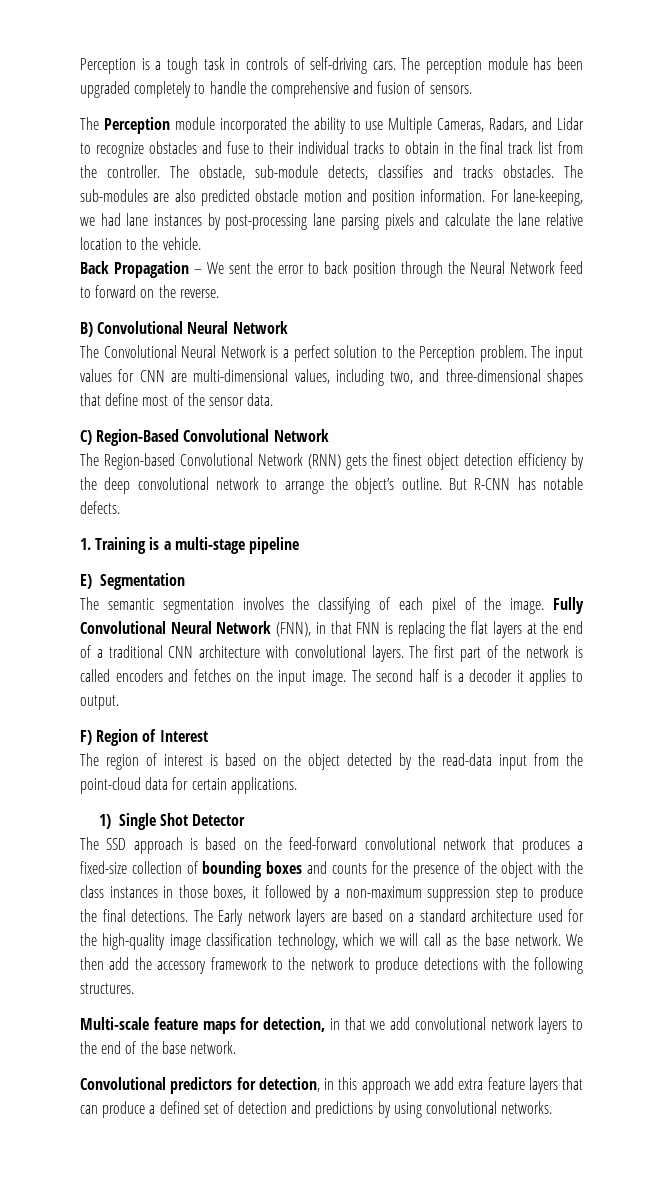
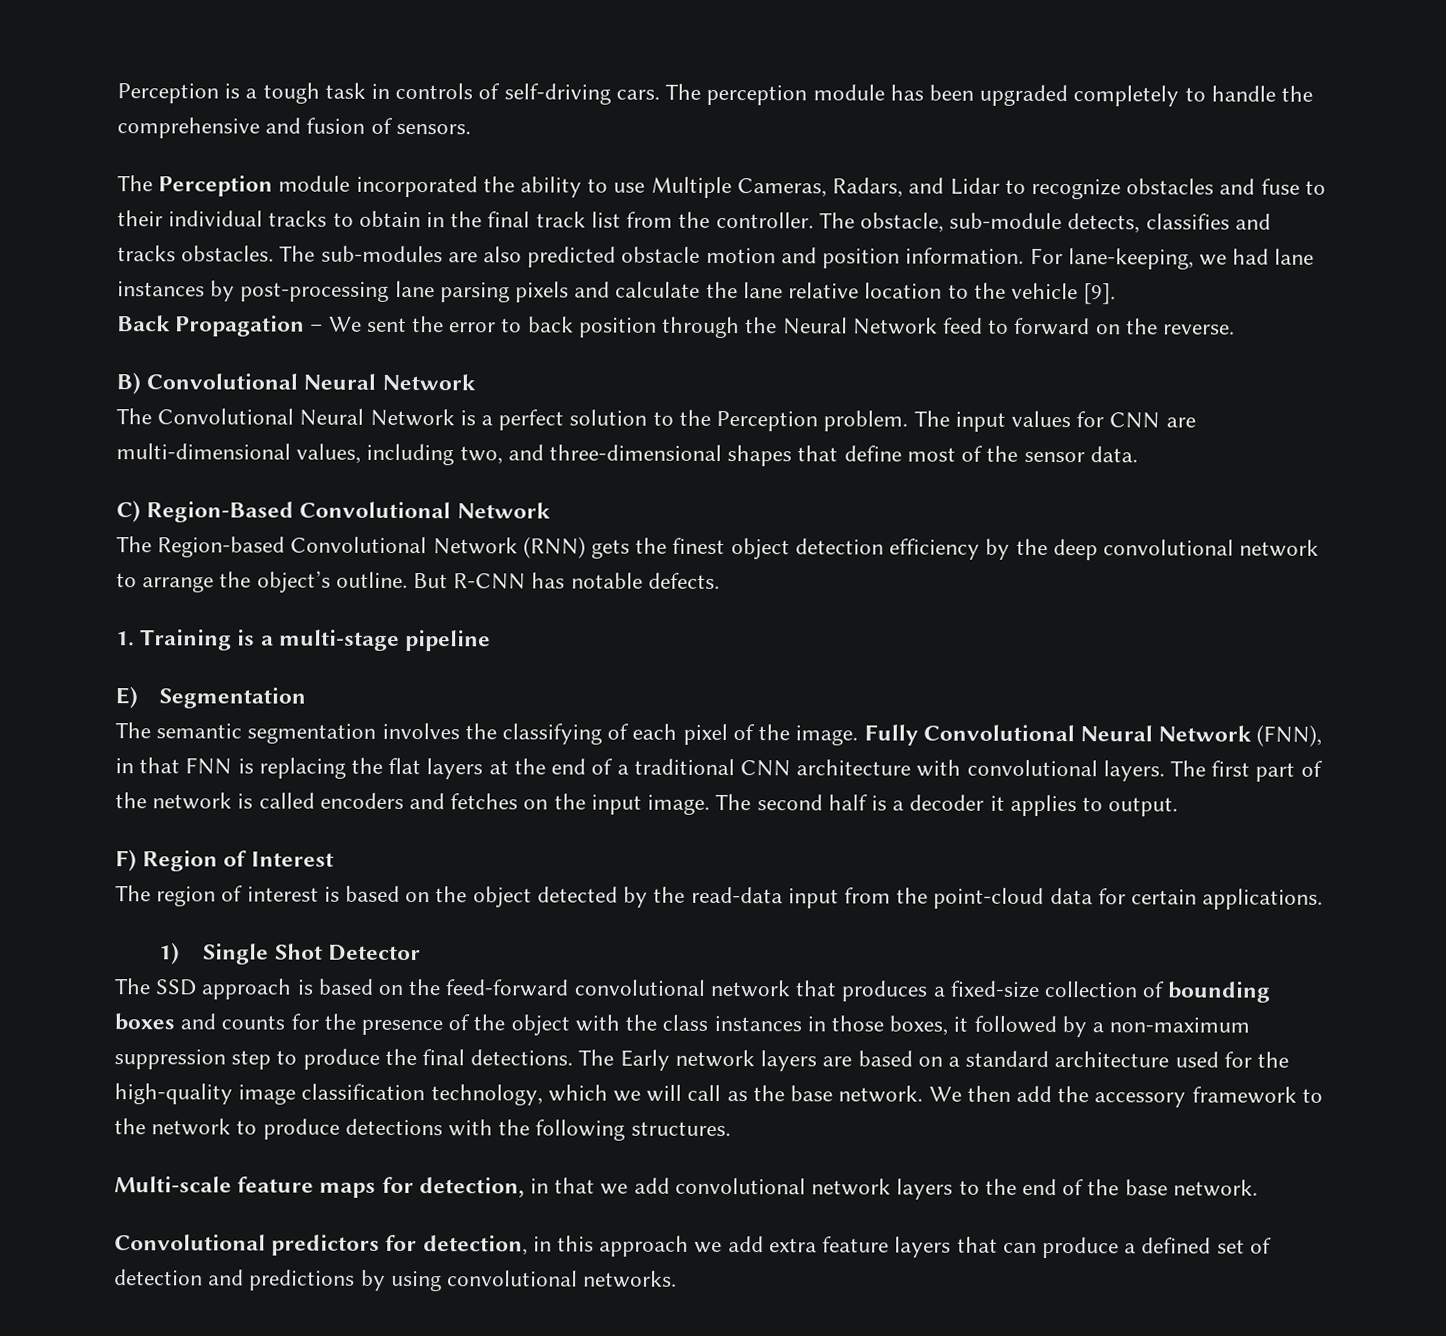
[162,237,201,250] vehicle. -> [1010,282,1117,305] vehicle [9].

